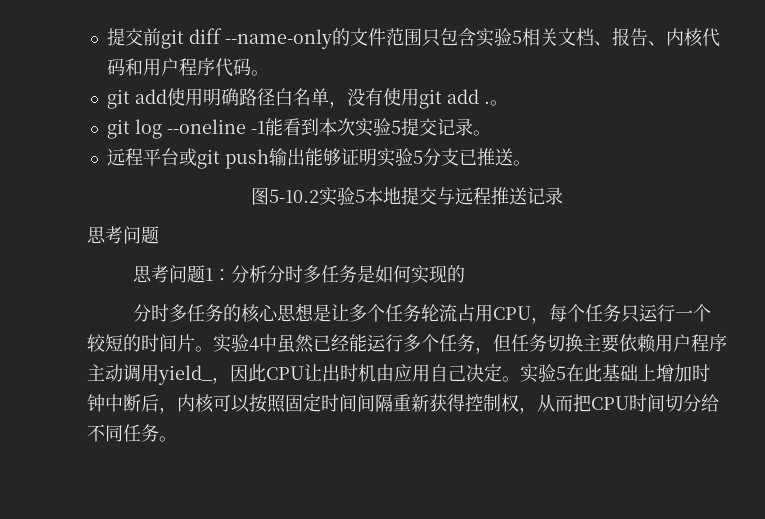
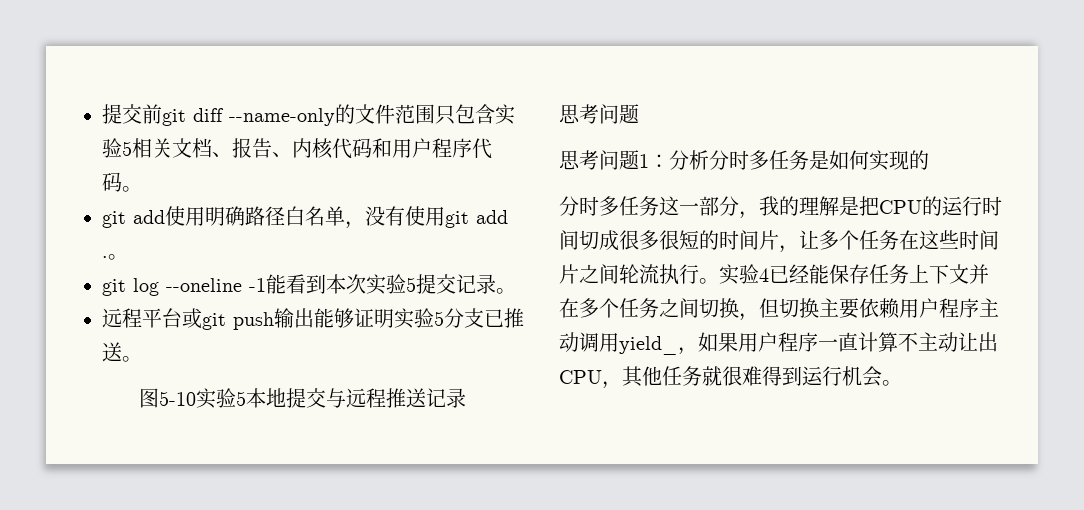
[269,189,319,203] 5-10.2 -> [159,391,196,406] 5-10
[223,303,712,324] [87,334,547,354] 的核心思想是让多个任务轮流占用CPU，每个任务只运行一个较短的时间片。实验4中虽然已经能运行多个任务，但任务 -> [659,196,1002,219] [559,230,999,253] [559,264,989,285] [559,298,779,321] 这一部分，我的理解是把CPU的运行时间切成很多很短的时间片，让多个任务在这些时间片之间轮流执行。实验4已经能保存任务上下文并在多个任务之间切换，但
[230,363,710,383] [87,393,719,414] [87,424,159,442] 因此CPU让出时机由应用自己决定。实验5在此基础上增加时钟中断后，内核可以按照固定时间间隔重新获得控制权，从而把CPU时间切分给不同任务 -> [698,332,998,352] [559,366,882,389] 如果用户程序一直计算不主动让出CPU，其他任务就很难得到运行机会

